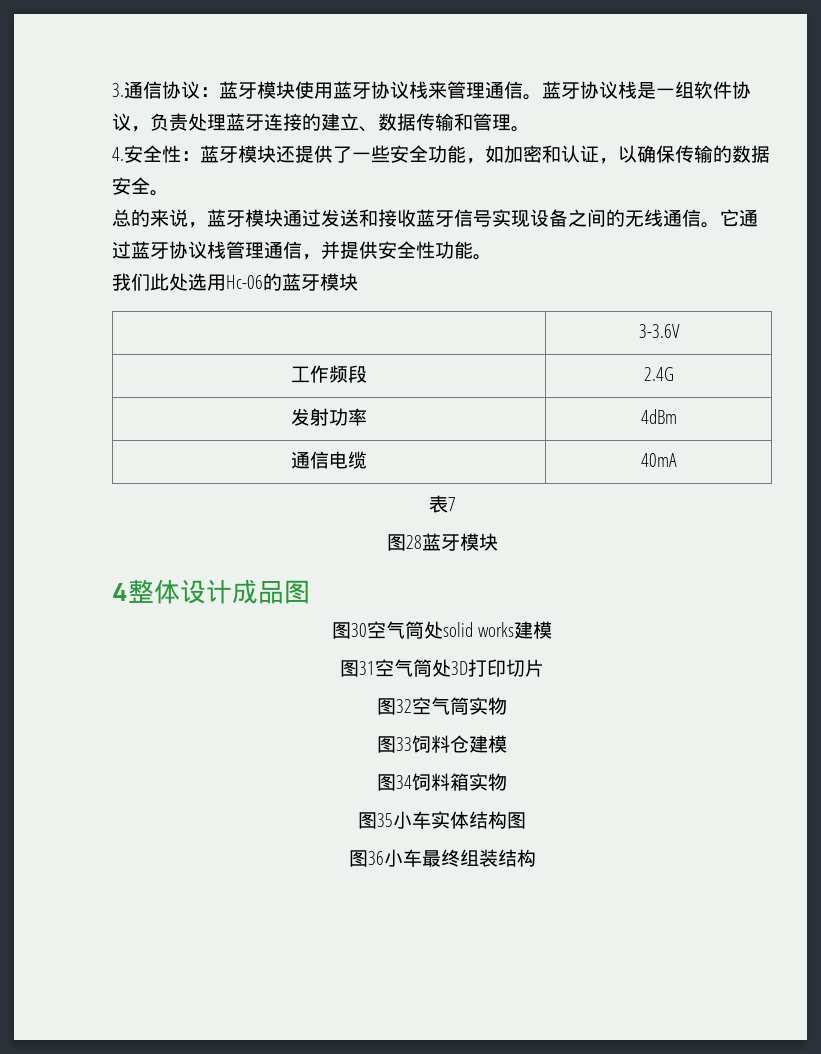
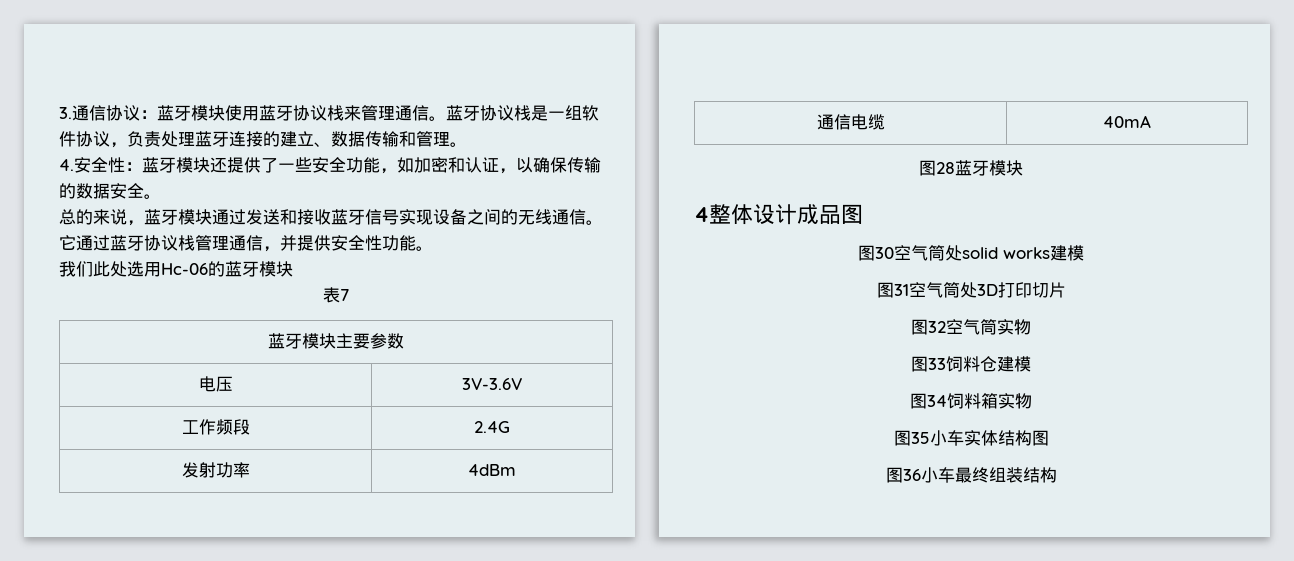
[638,324,680,338] // | 3-3.6V -> [323,287,349,303] [268,333,404,349] [198,376,233,392] [462,378,522,390] // 表7 // 蓝牙模块主要参数 // 电压 | 3V-3.6V
[428,495,456,513] // 表7 -> (1151, 121) none

